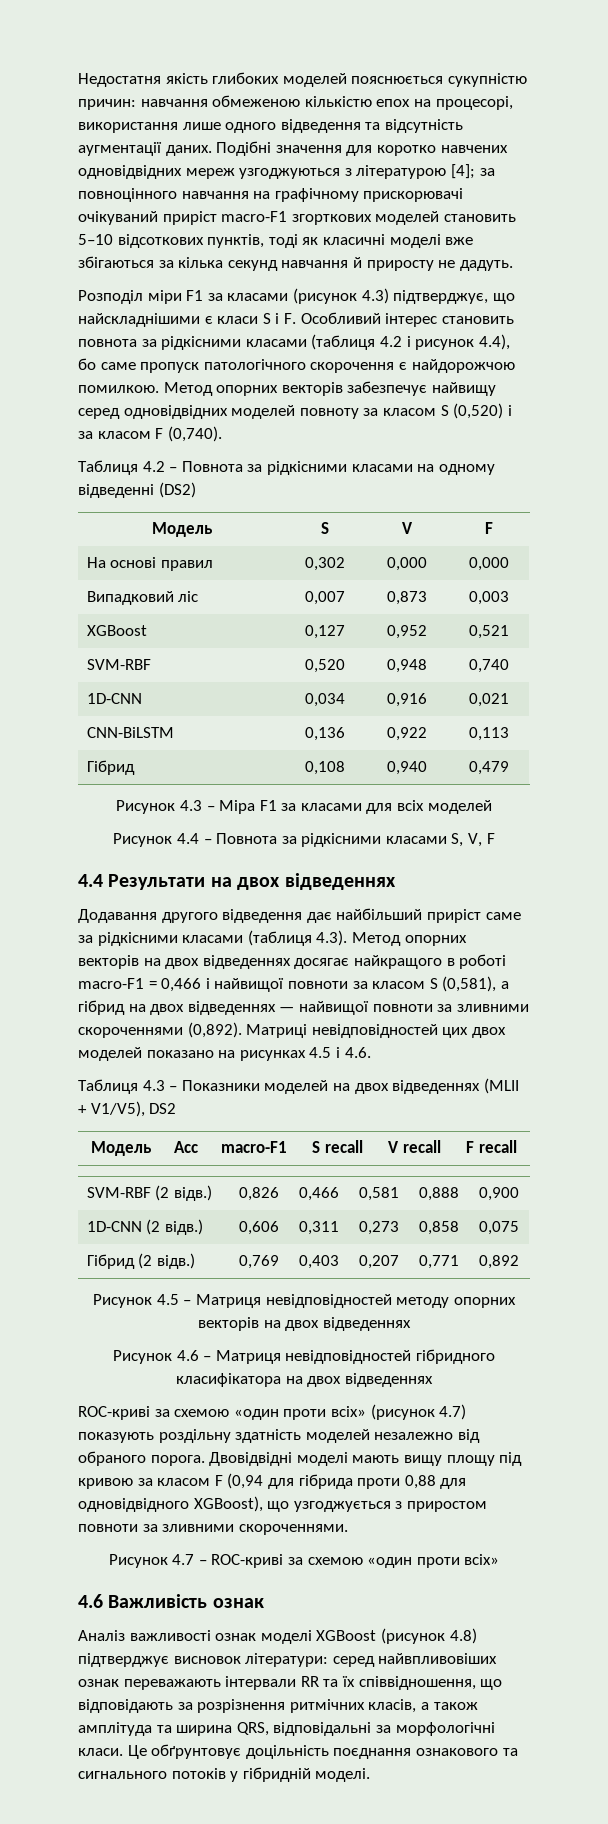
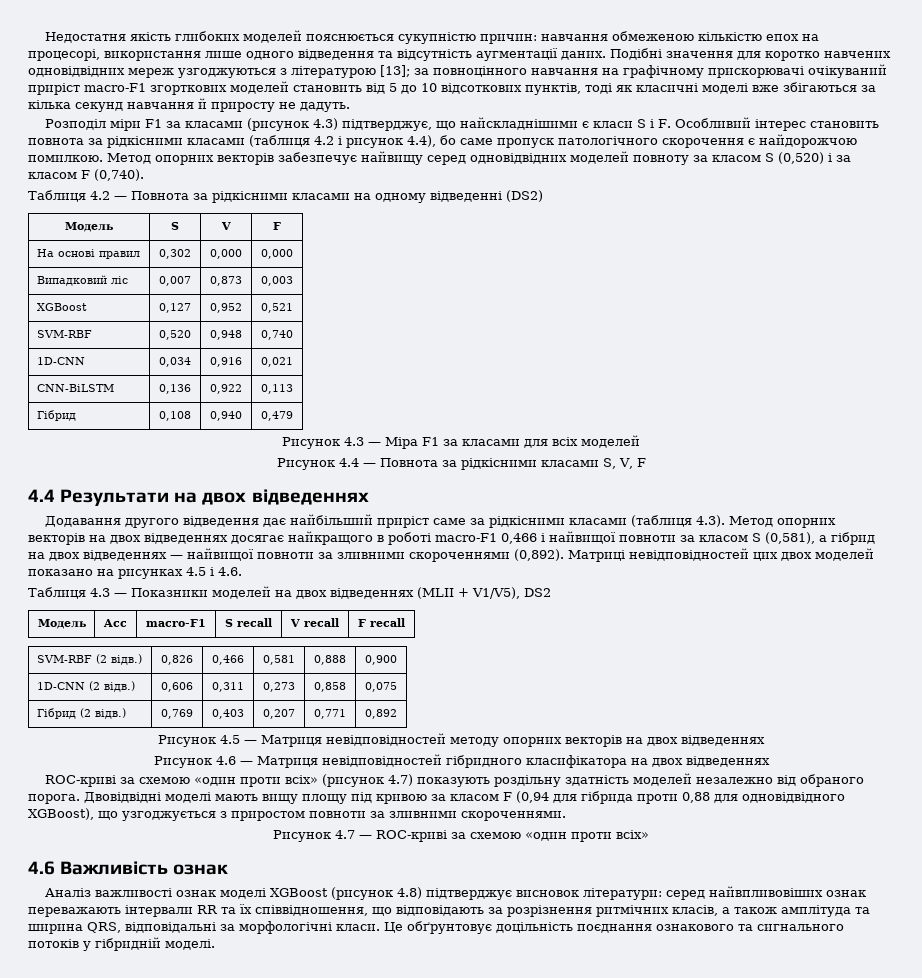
[450,164,475,179] [4]; -> [380,65,410,77] [13];
[78,234,113,245] 5–10 -> [366,83,437,94] від 5 до 10
[169,467,178,472] – -> [114,196,127,200] —
[206,806,215,811] – -> [368,442,381,446] —
[203,839,212,844] – -> [362,463,376,467] —
[148,981,157,989] = -> (497, 537) none
[169,1086,178,1091] – -> [114,593,127,597] —
[183,1300,192,1305] – -> [244,740,257,744] —
[203,1356,212,1361] – -> [239,761,253,765] —
[198,1560,207,1565] – -> [359,835,372,839] —

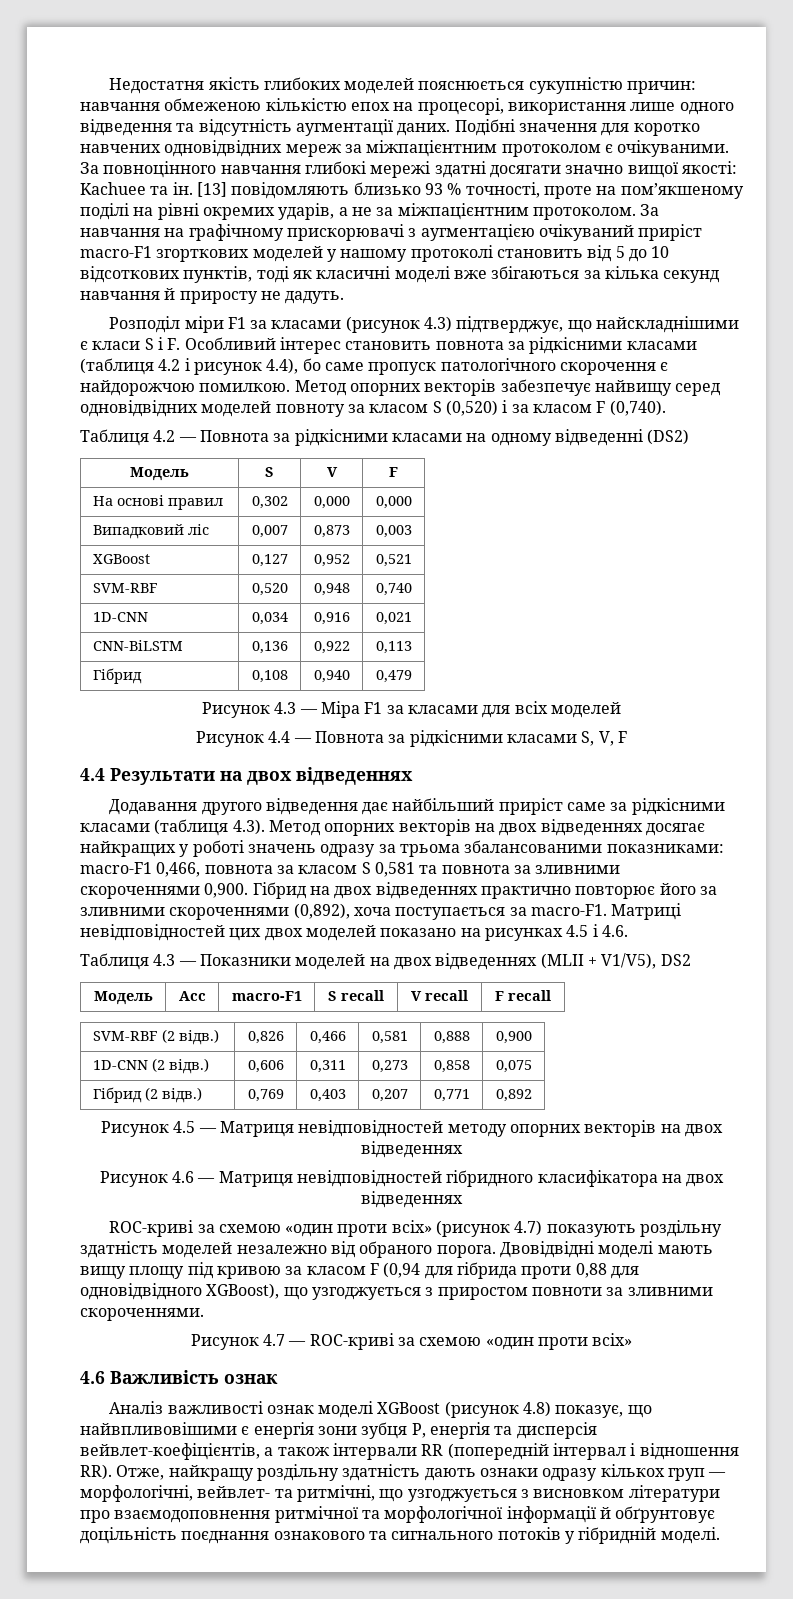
[178,65,527,78] узгоджуються з літературою [13]; за повноцінного -> [344,140,730,157] [80,161,737,178] [80,182,744,199] [80,203,660,220] за міжпацієнтним протоколом є очікуваними. За повноцінного навчання глибокі мережі здатні досягати значно вищої якості: Kachuee та ін. [13] повідомляють близько 93 % точності, проте на пом’якшеному поділі на рівні окремих ударів, а не за міжпацієнтним протоколом. За
(804, 72) none -> [408,224,535,241] з аугментацією
(289, 87) none -> [326,245,493,262] у нашому протоколі
[288,531,875,545] [28,548,564,562] найкращого в роботі macro-F1 0,466 і найвищої повноти за класом S (0,581), а гібрид на двох відведеннях — найвищої повноти за зливними скороченнями (0,892). -> [80,840,724,857] [80,862,621,877] [80,882,717,899] [80,903,607,920] найкращих у роботі значень одразу за трьома збалансованими показниками: macro-F1 0,466, повнота за класом S 0,581 та повнота за зливними скороченнями 0,900. Гібрид на двох відведеннях практично повторює його за зливними скороченнями (0,892), хоча поступається за macro-F1.
[426,886,867,900] [28,904,870,917] [28,921,403,934] підтверджує висновок літератури: серед найвпливовіших ознак переважають інтервали RR та їх співвідношення, що відповідають за розрізнення ритмічних класів, а також амплітуда та ширина QRS, відповідальні за морфологічні класи. Це -> [555,1405,652,1418] [80,1422,597,1439] [80,1443,739,1460] [80,1464,727,1481] [80,1485,720,1502] [80,1506,611,1523] показує, що найвпливовішими є енергія зони зубця P, енергія та дисперсія вейвлет-коефіцієнтів, а також інтервали RR (попередній інтервал і відношення RR). Отже, найкращу роздільну здатність дають ознаки одразу кількох груп — морфологічні, вейвлет- та ритмічні, що узгоджується з висновком літератури про взаємодоповнення ритмічної та морфологічної інформації й

